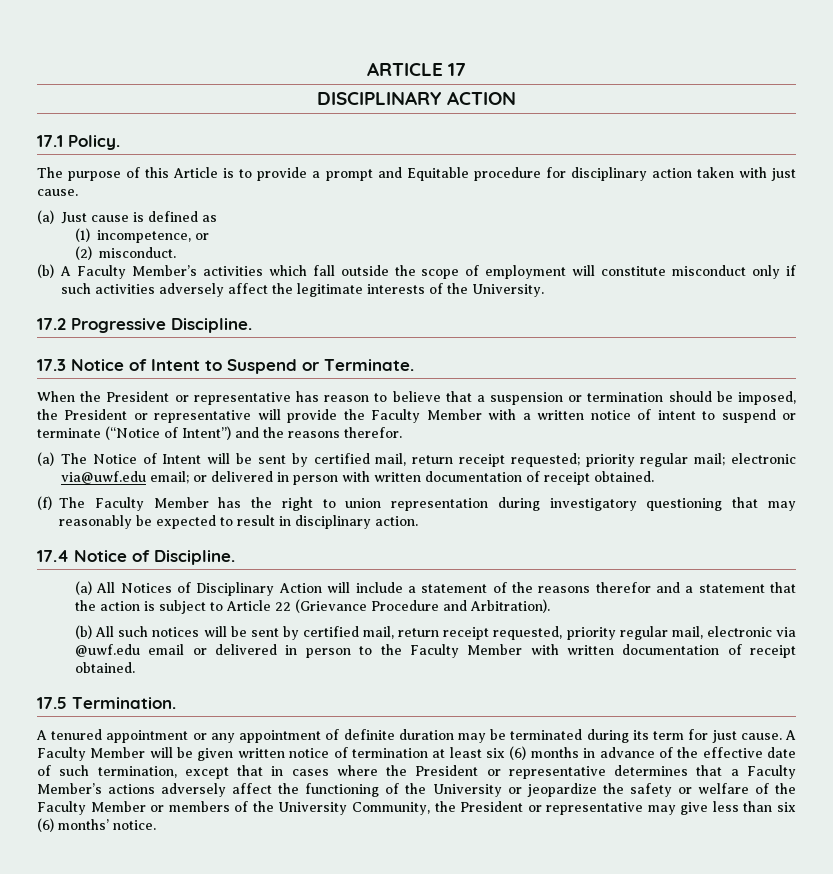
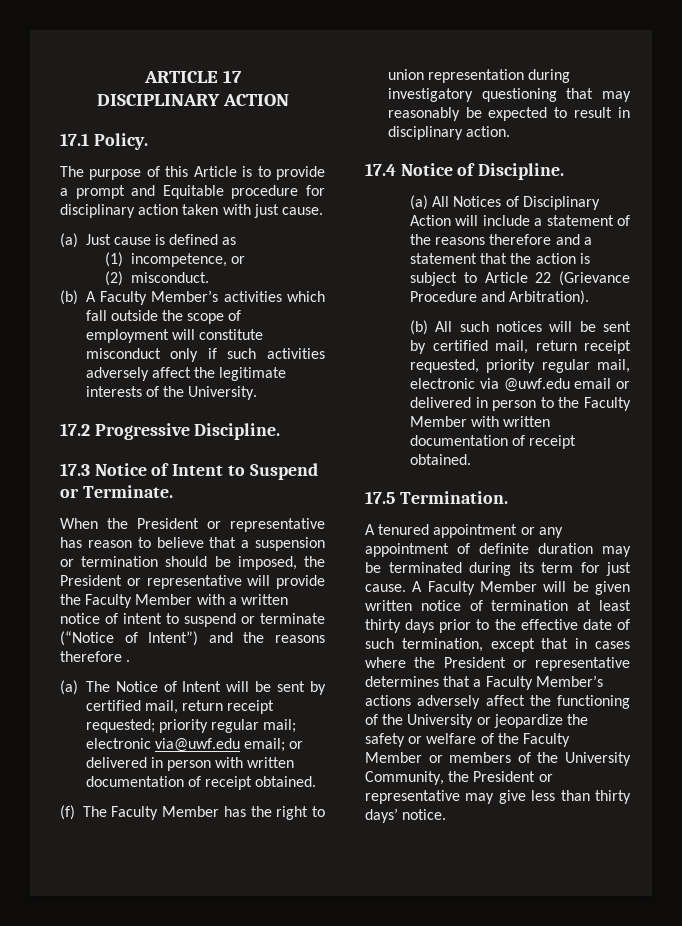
[344,427,402,438] therefor. -> [60,651,131,662] therefore .
[595,582,651,593] therefor -> [489,234,552,245] therefore
[486,746,673,760] six (6) months in advance of -> [365,619,490,633] thirty days prior to
[777,802,796,812] [37,818,109,832] six (6) months’ -> [595,790,631,804] [365,808,398,823] thirty days’

